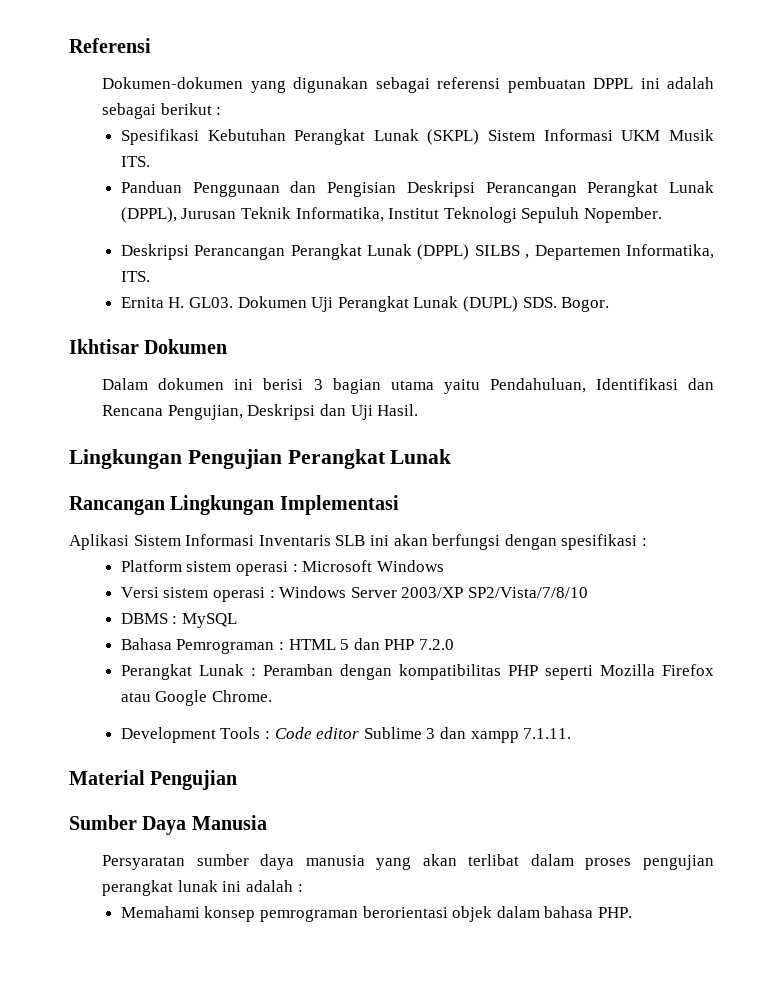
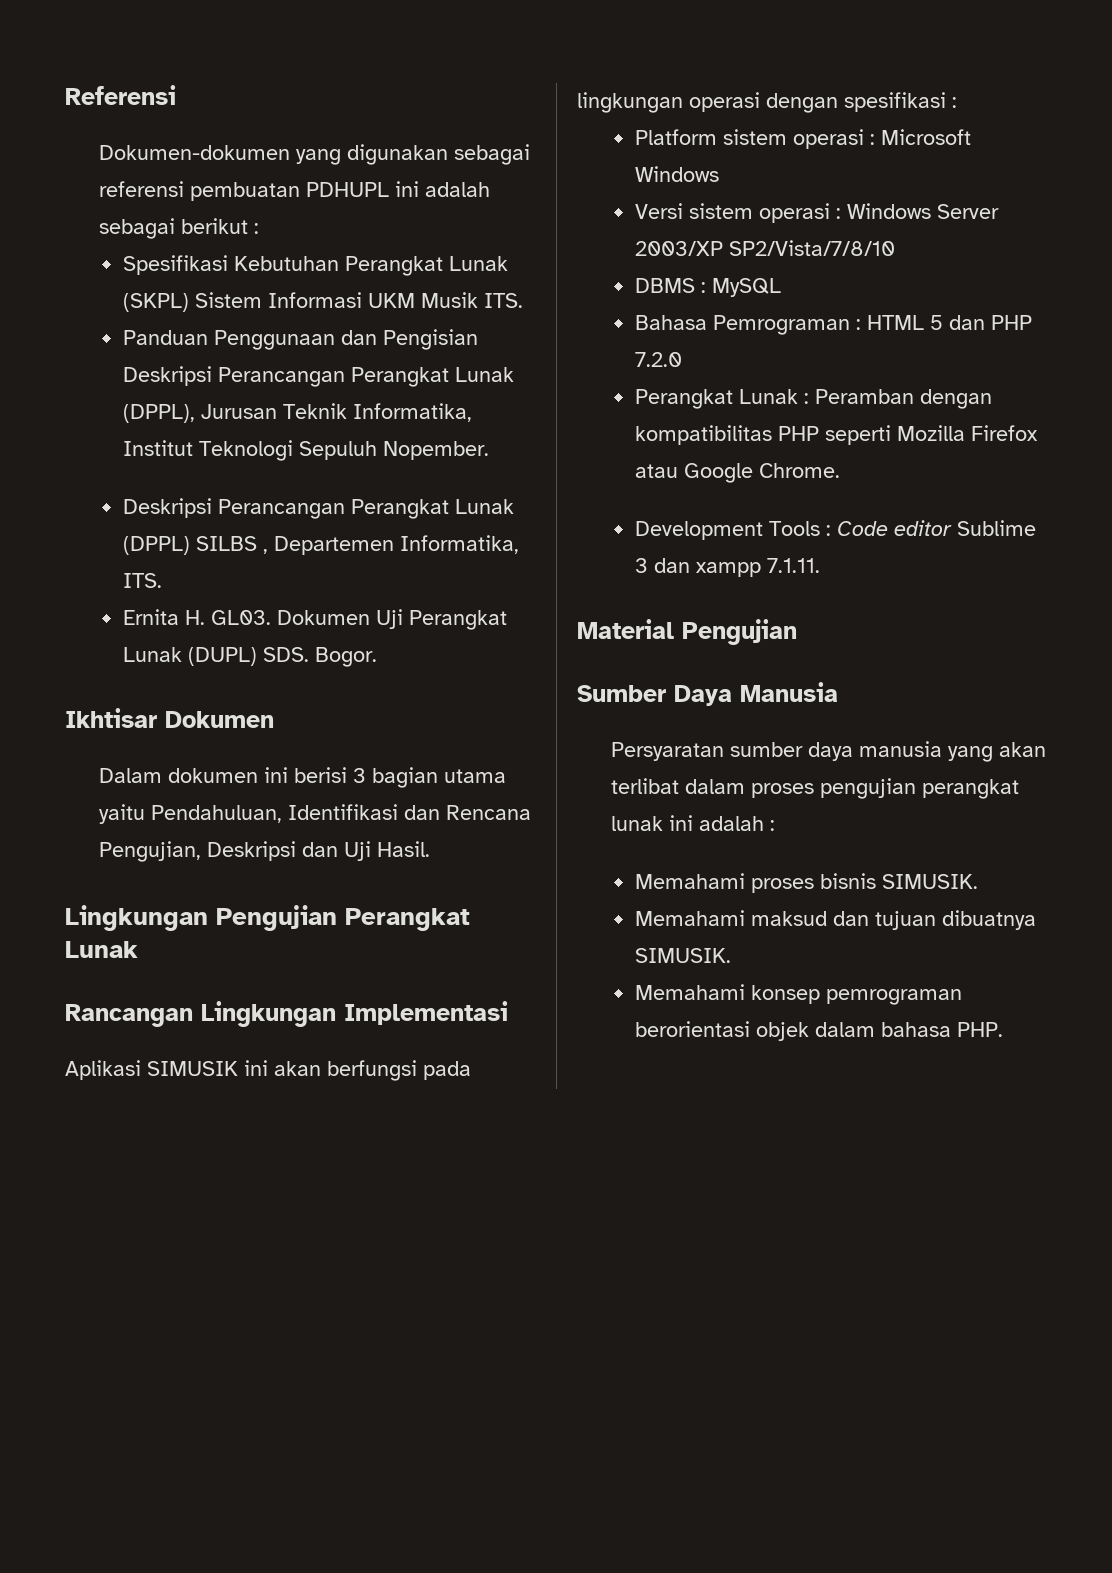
[593,78,634,89] DPPL -> [305,182,389,197] PDHUPL
[133,534,501,550] Sistem Informasi Inventaris SLB ini akan berfungsi -> [147,1060,471,1081] [577,92,760,113] SIMUSIK ini akan berfungsi pada lingkungan operasi
(303, 888) none -> [635,873,979,893] [635,910,1037,930] [635,948,732,963] // Memahami proses bisnis SIMUSIK. // Memahami maksud dan tujuan dibuatnya SIMUSIK.

